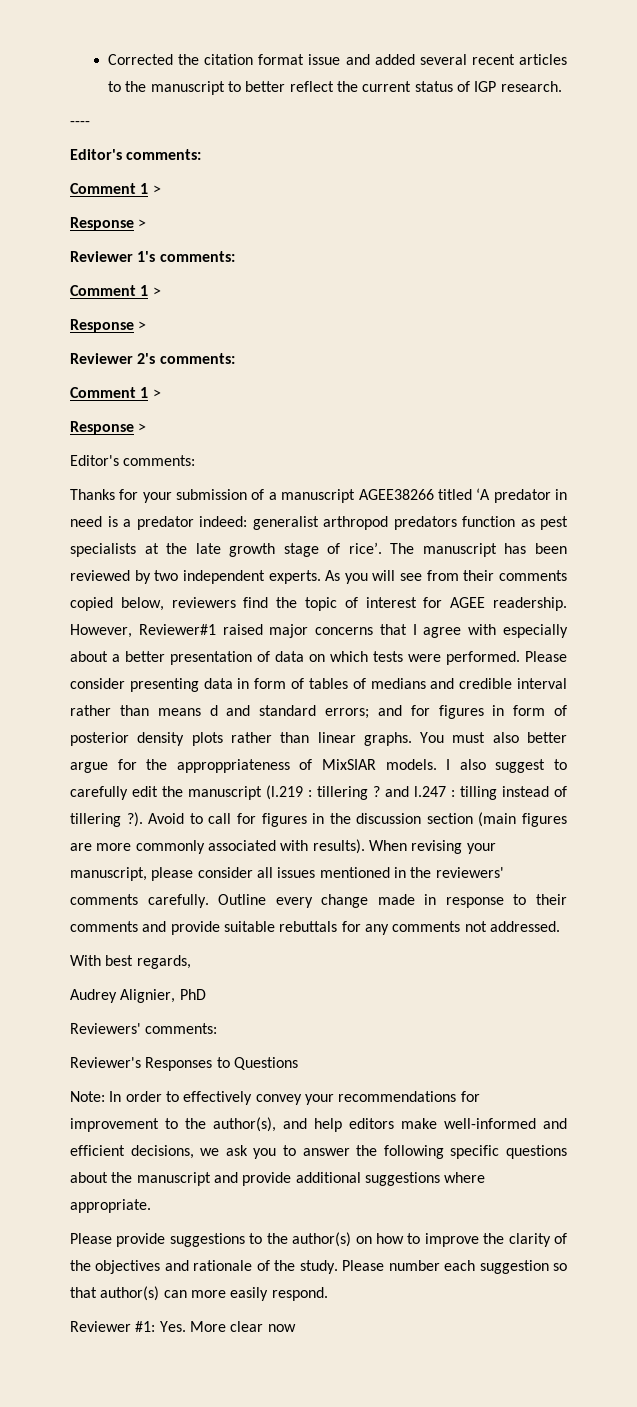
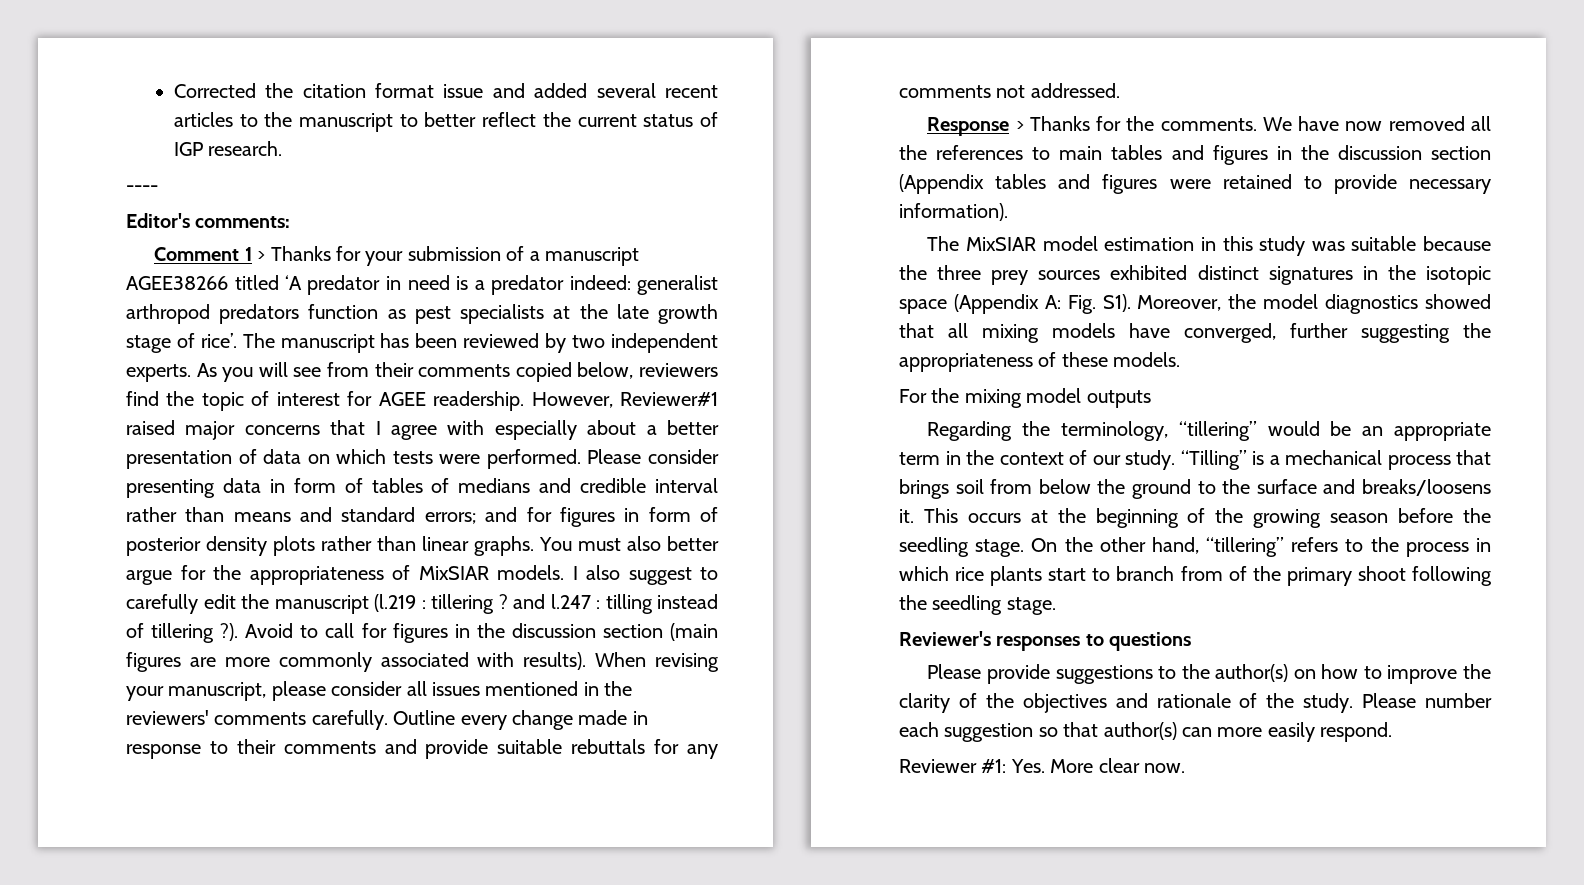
[70,217,147,231] [70,251,235,262] [70,285,161,296] [70,319,147,333] [70,353,235,364] [70,387,161,398] [70,421,147,435] [70,455,196,466] // Response > // Reviewer 1's comments: // Comment 1 > // Response > // Reviewer 2's comments: // Comment 1 > // Response > // Editor's comments: // -> (266, 256) none
[209,705,218,716] d -> (291, 517) none
[176,759,290,773] approppriateness -> [249,566,384,585] appropriateness
[70,955,191,969] [70,989,206,1003] [70,1023,218,1034] [70,1057,298,1071] [70,1091,480,1105] [70,1117,567,1132] [70,1145,567,1159] [70,1172,486,1186] [70,1199,151,1213] With best regards, // Audrey Alignier, PhD // Reviewers' comments: // Reviewer's Responses to Questions // Note: In order to effectively convey your recommendations for improvement to the author(s), and help editors make well-informed and efficient decisions, we ask you to answer the following specific questions about the manuscript and provide additional suggestions where appropriate. -> [927,116,1491,136] [899,145,1491,165] [899,174,1491,194] [899,203,1008,221] [927,236,1491,256] [899,265,1491,285] [899,294,1491,314] [899,323,1491,343] [899,352,1181,372] [899,388,1151,408] [927,421,1491,441] [899,450,1491,470] [899,479,1491,499] [899,508,1491,528] [899,537,1491,557] [899,566,1493,586] [899,595,1056,615] [899,631,1192,651] Response > Thanks for the comments. We have now removed all the references to main tables and figures in the discussion section (Appendix tables and figures were retained to provide necessary information). // The MixSIAR model estimation in this study was suitable because the three prey sources exhibited distinct signatures in the isotopic space (Appendix A: Fig. S1). Moreover, the model diagnostics showed that all mixing models have converged, further suggesting the appropriateness of these models. // For the mixing model outputs // Regarding the terminology, “tillering” would be an appropriate term in the context of our study. “Tilling” is a mechanical process that brings soil from below the ground to the surface and breaks/loosens it. This occurs at the beginning of the growing season before the seedling stage. On the other hand, “tillering” refers to the process in which rice plants start to branch from of the primary shoot following the seedling stage. // Reviewer's responses to questions
[267,1324,296,1332] now -> [1144,763,1185,773] now.

